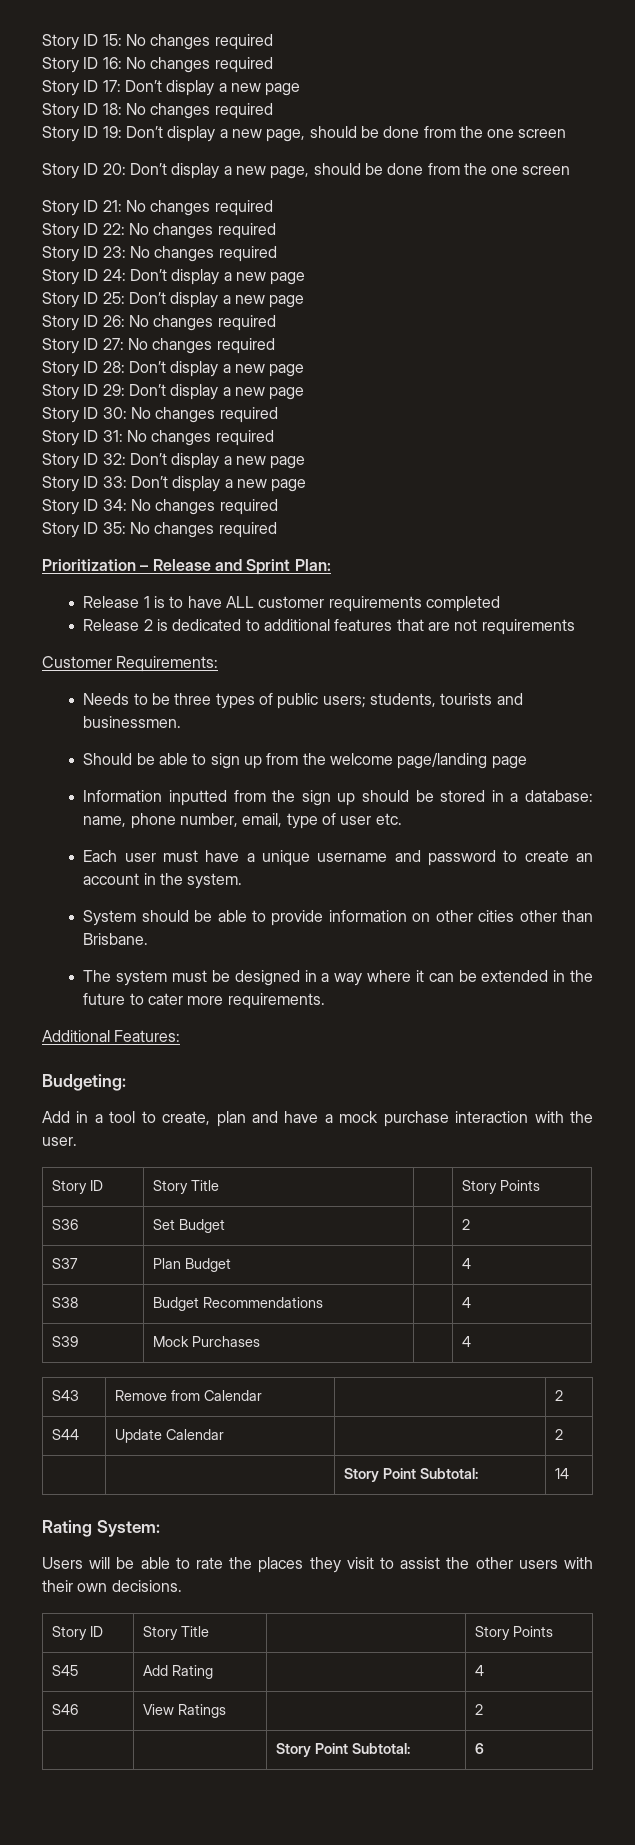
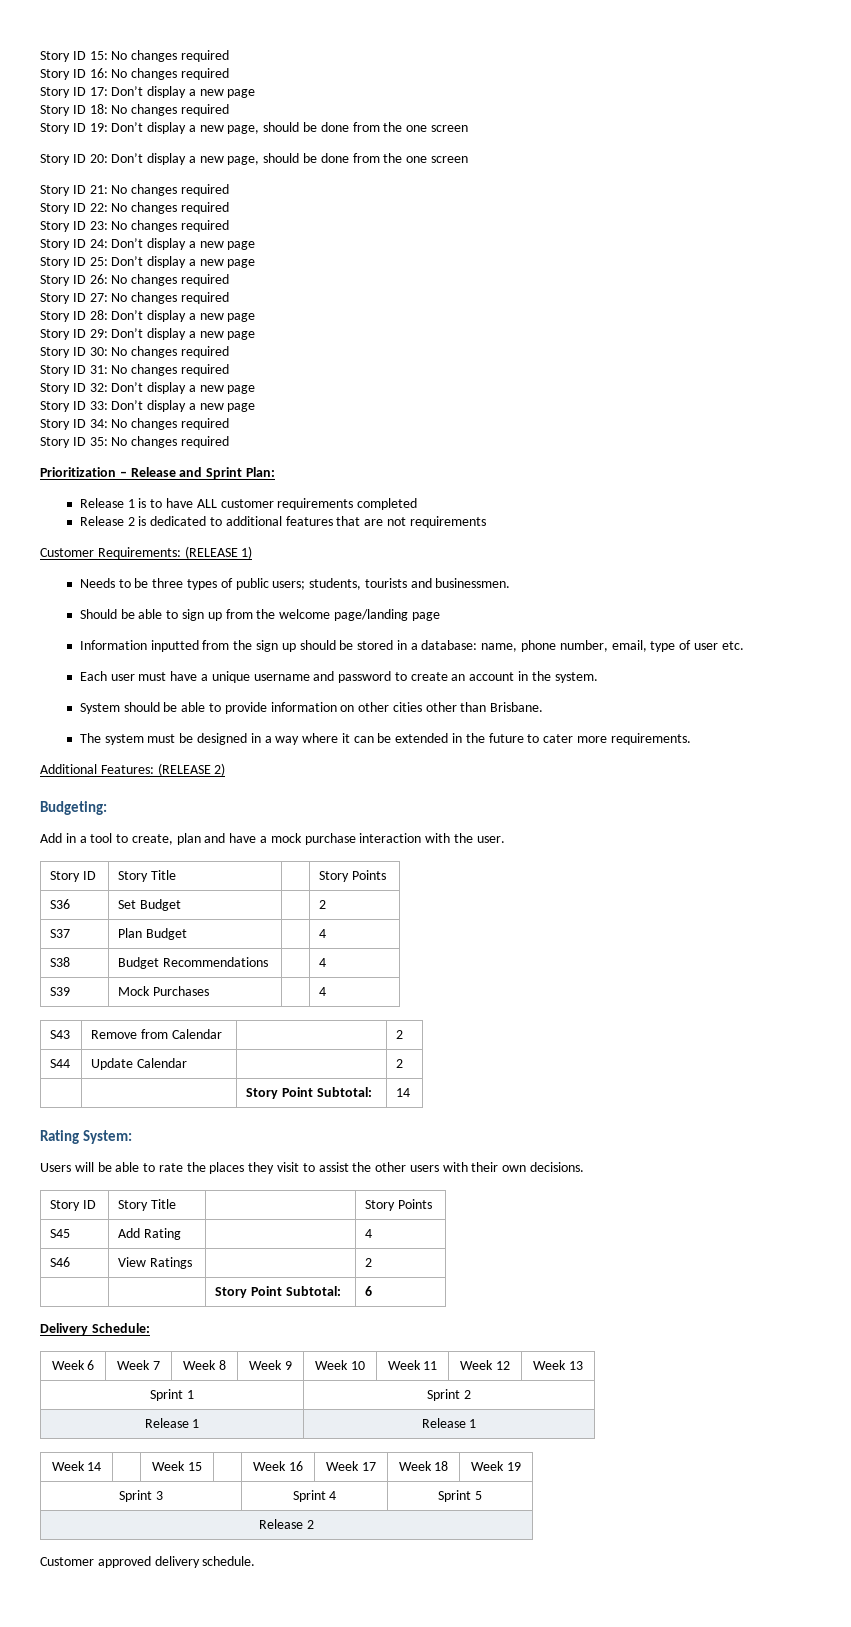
(219, 664) none -> [184,546,253,559] (RELEASE 1)
(181, 1036) none -> [157,763,226,776] (RELEASE 2)
(484, 1748) none -> [40,1323,150,1335] [51,1360,95,1370] [117,1360,160,1370] [183,1360,226,1370] [249,1360,292,1370] [315,1360,365,1370] [387,1360,438,1370] [460,1360,510,1370] [533,1360,583,1370] [150,1389,194,1401] [427,1389,471,1401] [144,1418,200,1428] [421,1418,477,1428] [51,1461,102,1471] [152,1461,202,1471] [253,1461,303,1471] [326,1461,376,1471] [398,1461,449,1471] [471,1461,521,1471] [119,1490,163,1502] [292,1490,337,1502] [438,1490,482,1502] [259,1519,314,1529] [40,1556,256,1568] // Delivery Schedule: // Week 6 | Week 7 | Week 8 | Week 9 | Week 10 | Week 11 | Week 12 | Week 13 // Sprint 1 | Sprint 2 // Release 1 | Release 1 // Week 14 | | Week 15 | | Week 16 | Week 17 | Week 18 | Week 19 // Sprint 3 | Sprint 4 | Sprint 5 // Release 2 // Customer approved delivery schedule.

